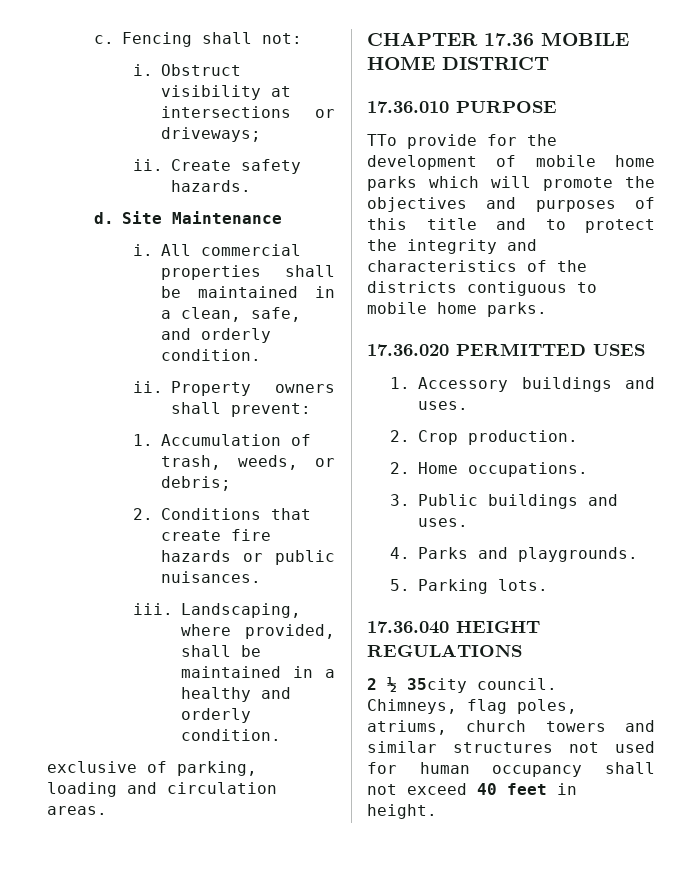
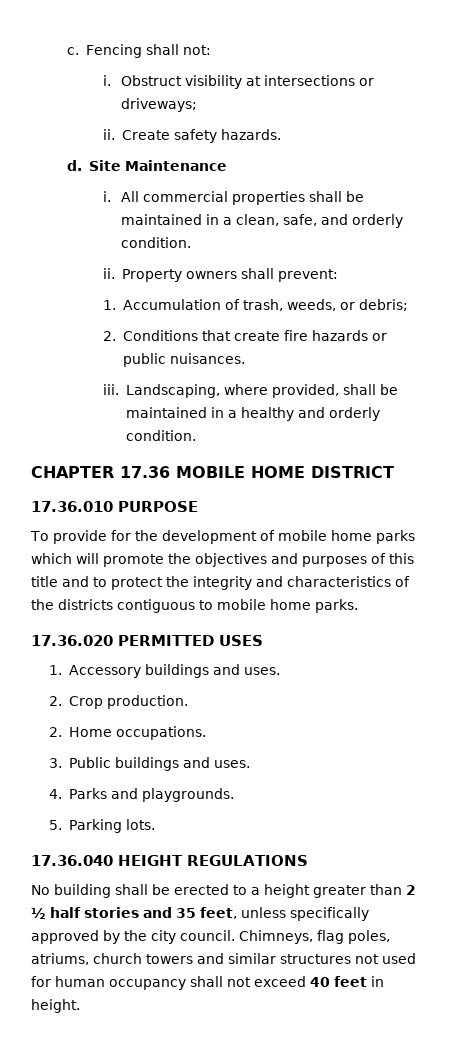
[47,761,257,776] [47,782,277,797] [47,806,107,815] // exclusive of parking, loading and circulation areas. -> (196, 435) none
[367,134,397,146] TTo -> [30,531,49,541] To
[367,677,467,693] 2 ½ 35city -> [31,884,416,898] [31,907,369,921] [31,930,176,944] No building shall be erected to a height greater than 2 ½ half stories and 35 feet, unless specifically approved by the city

